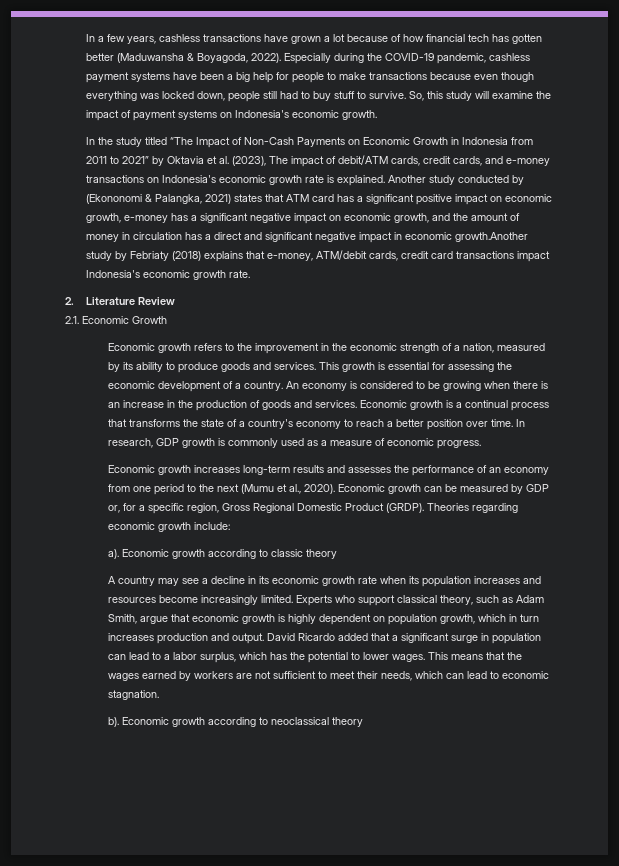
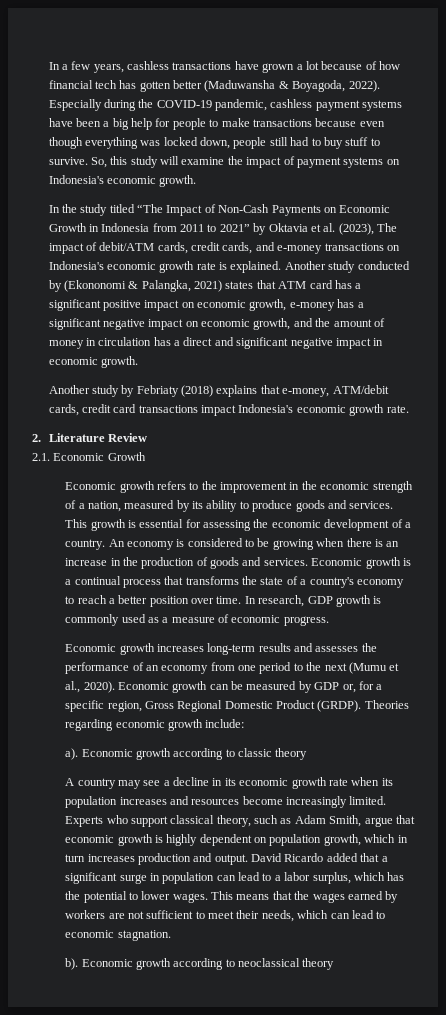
[455,232,529,242] growth.Another -> [100,356,138,368] [48,385,90,394] growth. // Another

